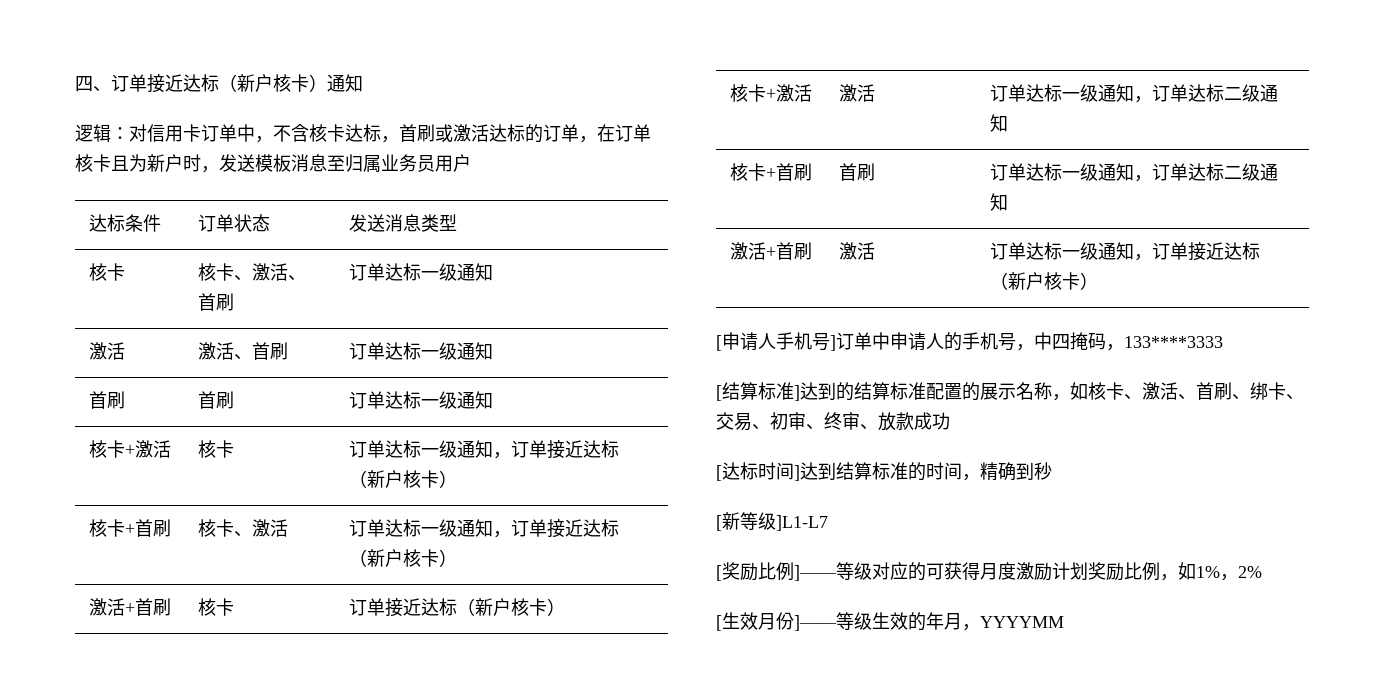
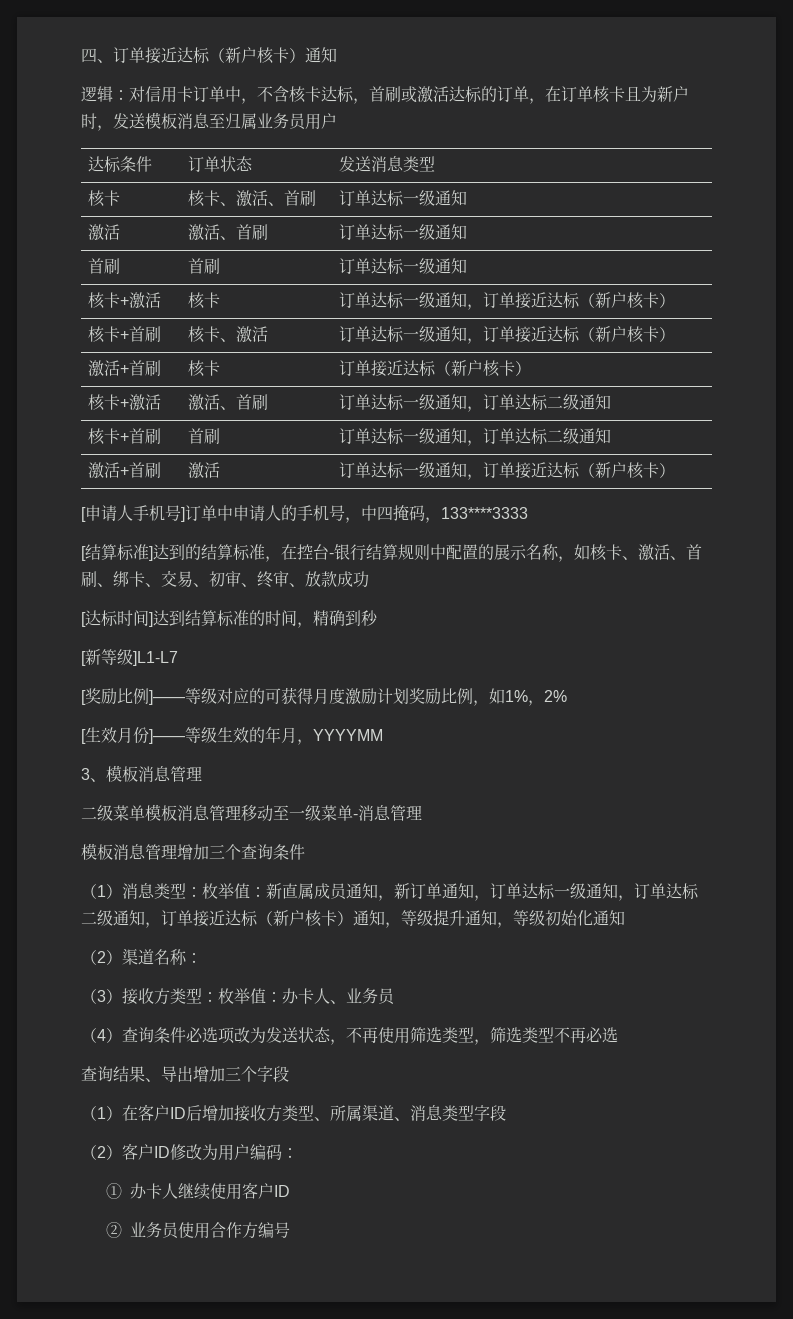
(875, 93) none -> [219,394,268,410] 、首刷
(926, 391) none -> [265,544,446,562] ，在控台-银行结算规则中
(1064, 622) none -> [81,765,202,782] [81,804,422,822] [81,843,305,860] [81,883,699,901] [81,909,625,928] [81,949,202,965] [81,988,395,1005] [81,1027,618,1045] [81,1066,289,1082] [81,1104,506,1122] [81,1143,298,1161] [105,1182,291,1200] [105,1222,291,1239] // 3、模板消息管理 // 二级菜单模板消息管理移动至一级菜单-消息管理 // 模板消息管理增加三个查询条件 // （1）消息类型：枚举值：新直属成员通知，新订单通知，订单达标一级通知，订单达标二级通知，订单接近达标（新户核卡）通知，等级提升通知，等级初始化通知 // （2）渠道名称： // （3）接收方类型：枚举值：办卡人、业务员 // （4）查询条件必选项改为发送状态，不再使用筛选类型，筛选类型不再必选 // 查询结果、导出增加三个字段 // （1）在客户ID后增加接收方类型、所属渠道、消息类型字段 // （2）客户ID修改为用户编码： // ①办卡人继续使用客户ID // ②业务员使用合作方编号

